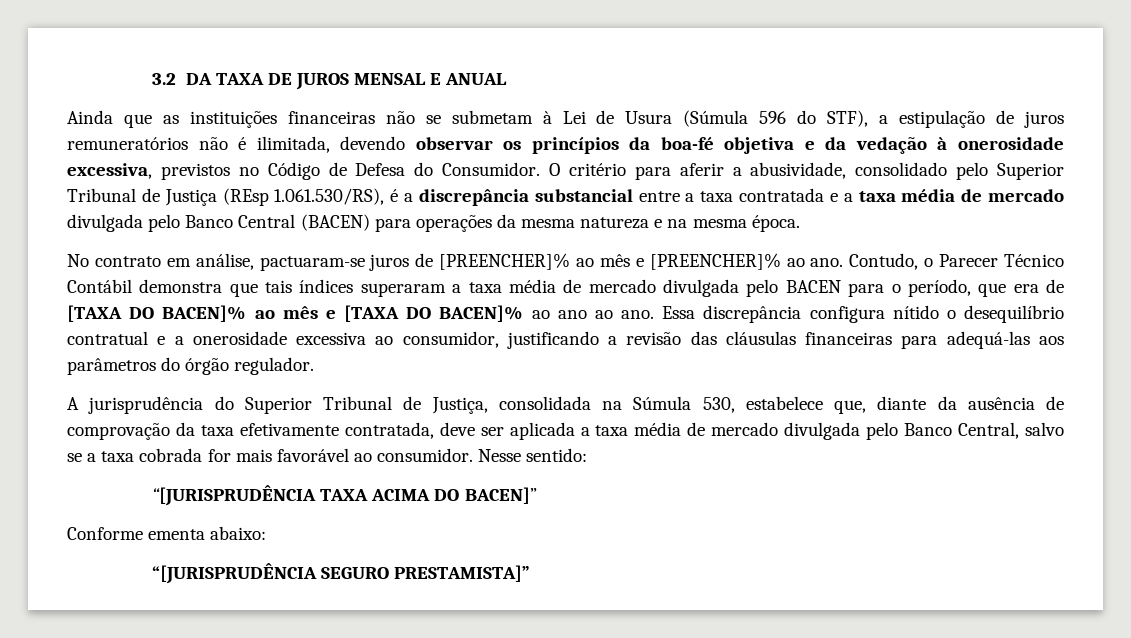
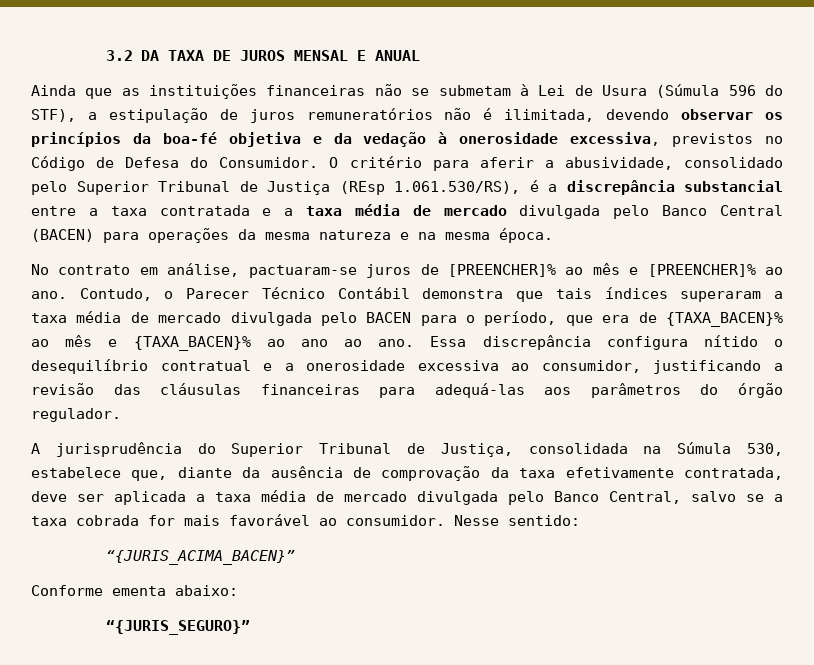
[67,305,524,322] [TAXA DO BACEN]% ao mês e [TAXA DO BACEN]% -> [665,312,783,327] [31,335,251,351] {TAXA_BACEN}% ao mês e {TAXA_BACEN}%
[152,485,537,506] “[JURISPRUDÊNCIA TAXA ACIMA DO BACEN]” -> [106,550,296,565] “{JURIS_ACIMA_BACEN}”
[152,563,531,584] “[JURISPRUDÊNCIA SEGURO PRESTAMISTA]” -> [106,620,251,635] “{JURIS_SEGURO}”

